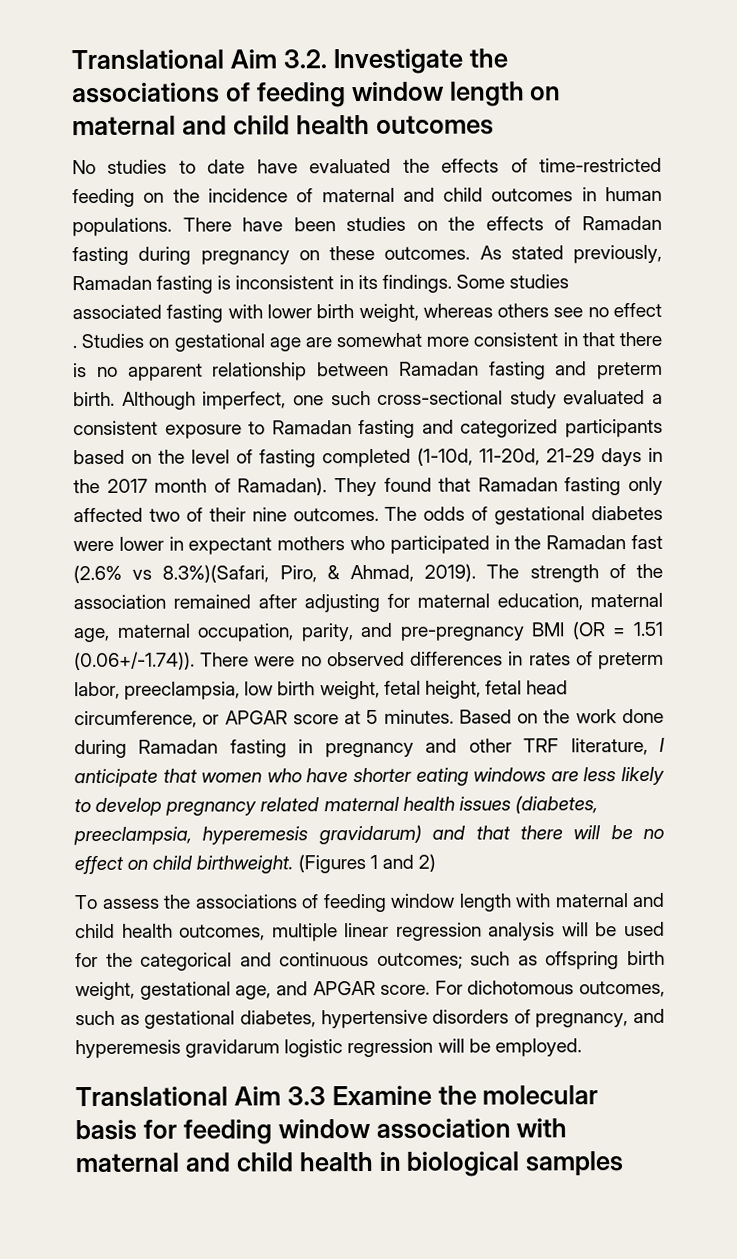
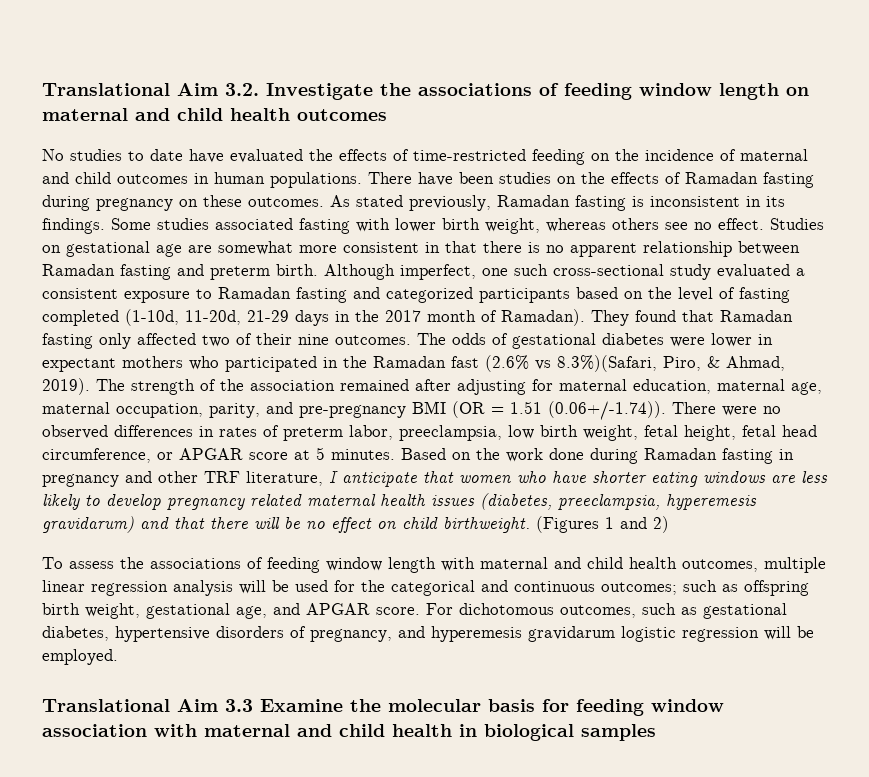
[613,302,662,318] [72,345,77,349] effect . -> [718,218,764,230] effect.

